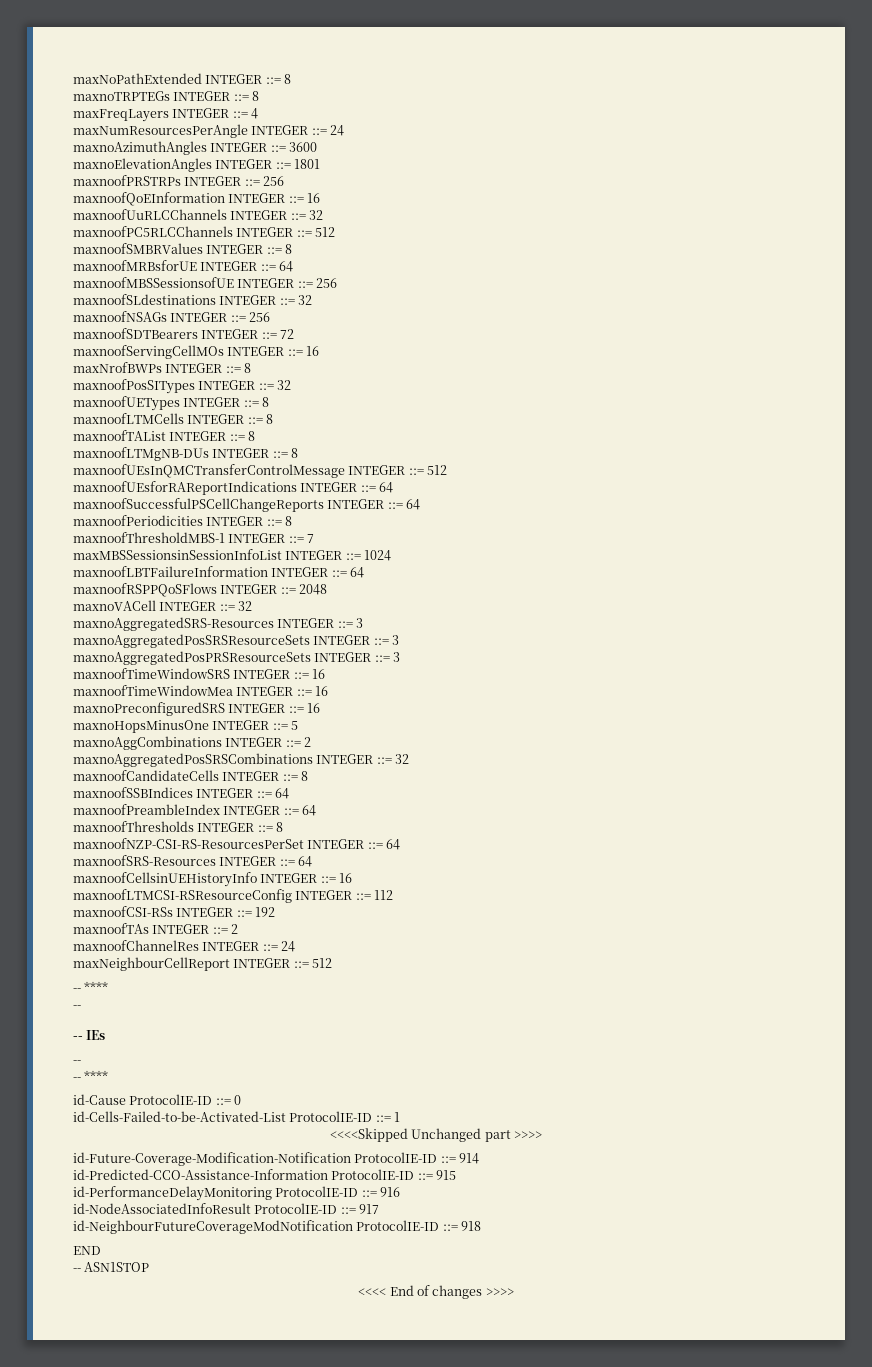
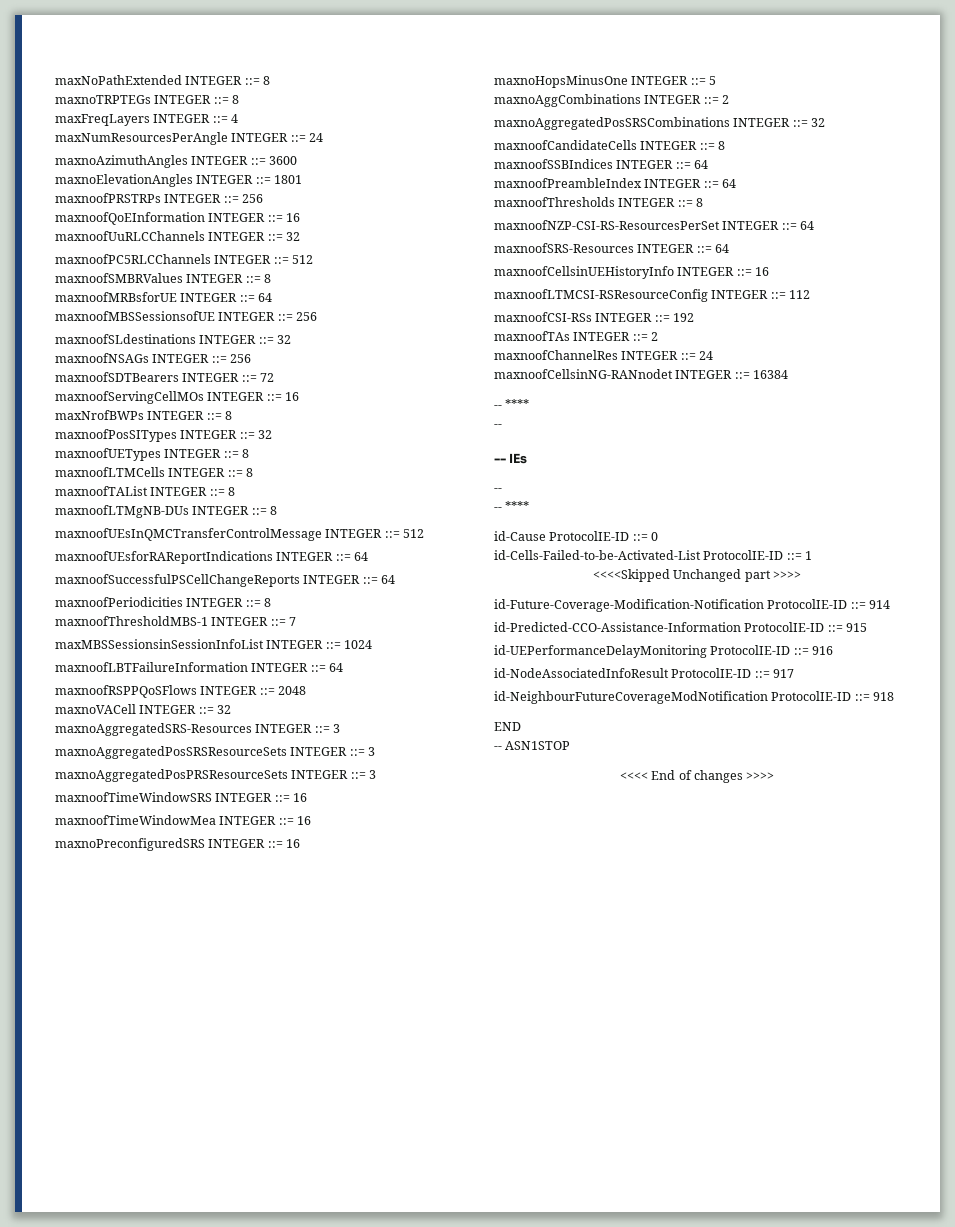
[73,957,333,971] maxNeighbourCellReport INTEGER ::= 512 -> [494,369,789,379] maxnoofCellsinNG-RANnodet INTEGER ::= 16384
[73,1186,272,1201] id-PerformanceDelayMonitoring -> [494,645,707,658] id-UEPerformanceDelayMonitoring

